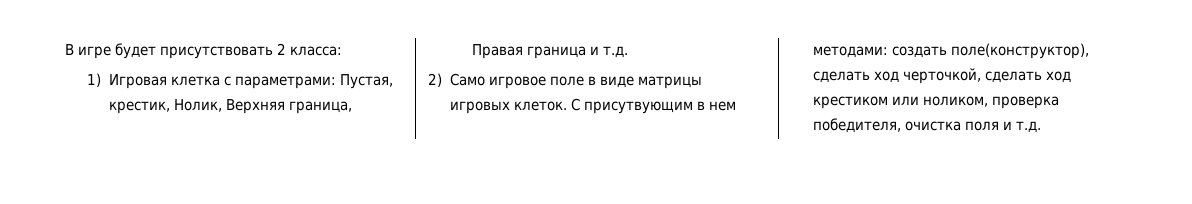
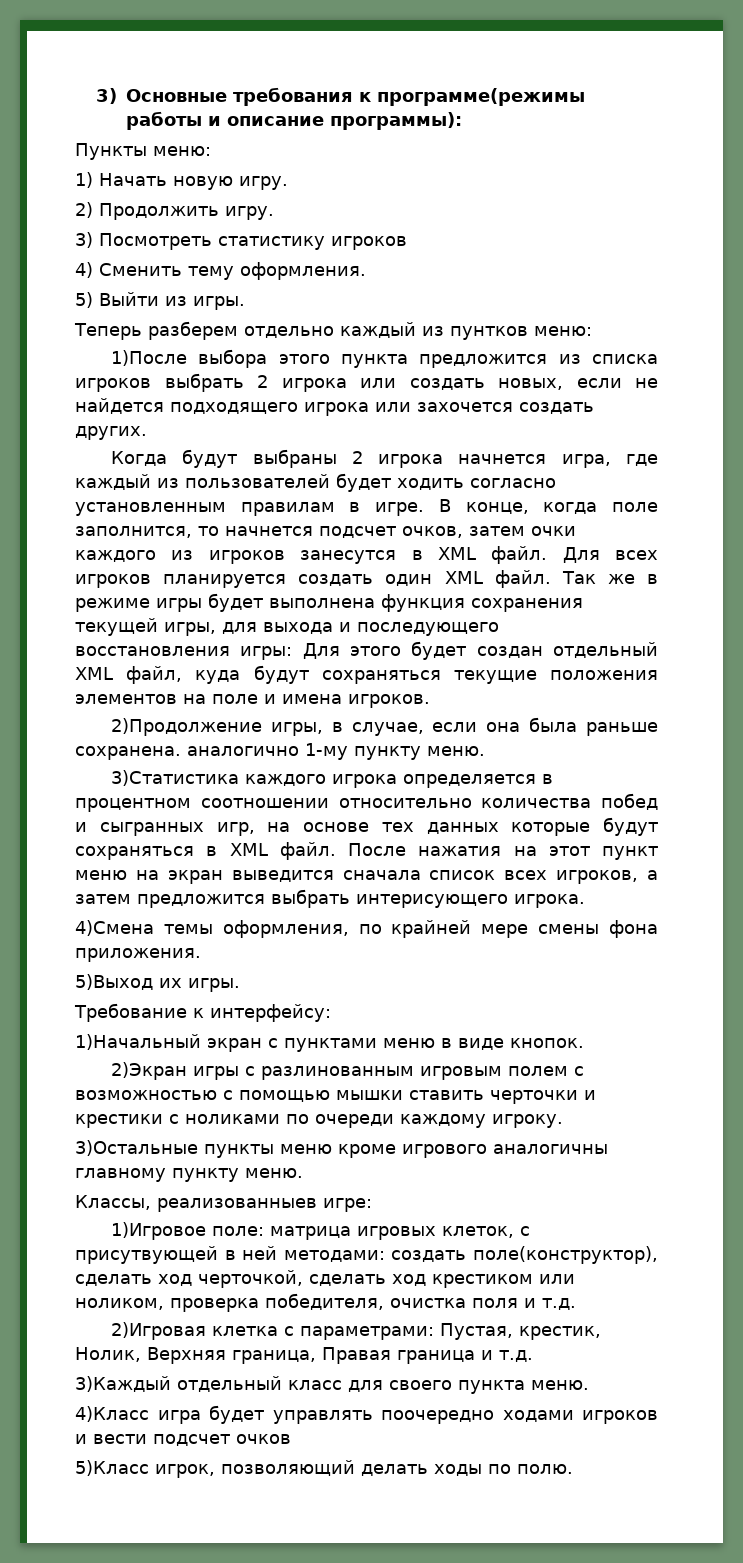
[65,43,342,59] [87,73,394,89] [109,99,353,114] [472,44,629,59] [428,73,703,89] [450,98,737,114] В игре будет присутствовать 2 класса: // 1) Игровая клетка с параметрами: Пустая, крестик, Нолик, Верхняя граница, Правая граница и т.д. // 2) Само игровое поле в виде матрицы игровых клеток. С присутвующим в нем -> [96,87,586,106] [126,111,463,130] [75,143,211,160] [75,172,288,190] [75,202,274,220] [75,232,407,250] [75,262,366,280] [75,292,245,310] [74,321,592,340] [111,349,658,368] [75,373,658,392] [75,398,594,416] [75,426,147,440] [111,449,658,468] [75,473,556,492] [75,499,658,516] [75,526,576,538] [75,546,658,564] [75,570,658,588] [75,593,583,612] [75,618,499,636] [75,641,658,660] [75,665,658,684] [75,694,430,708] [111,717,658,736] [75,743,485,760] [111,770,554,788] [75,793,658,812] [75,817,658,836] [75,842,658,860] [75,870,658,884] [75,889,585,908] [75,920,658,938] [75,948,201,962] [75,974,240,992] [74,1003,331,1022] [75,1034,584,1052] [111,1062,585,1080] [75,1090,596,1104] [75,1114,563,1128] [75,1140,608,1158] [75,1168,303,1182] [75,1195,372,1212] [111,1222,531,1240] [75,1246,278,1264] 3) Основные требования к программе(режимы работы и описание программы): // Пункты меню: // 1) Начать новую игру. // 2) Продолжить игру. // 3) Посмотреть статистику игроков // 4) Сменить тему оформления. // 5) Выйти из игры. // Теперь разберем отдельно каждый из пунтков меню: // 1)После выбора этого пункта предложится из списка игроков выбрать 2 игрока или создать новых, если не найдется подходящего игрока или захочется создать других. // Когда будут выбраны 2 игрока начнется игра, где каждый из пользователей будет ходить согласно установленным правилам в игре. В конце, когда поле заполнится, то начнется подсчет очков, затем очки каждого из игроков занесутся в XML файл. Для всех игроков планируется создать один XML файл. Так же в режиме игры будет выполнена функция сохранения текущей игры, для выхода и последующего восстановления игры: Для этого будет создан отдельный XML файл, куда будут сохраняться текущие положения элементов на поле и имена игроков. // 2)Продолжение игры, в случае, если она была раньше сохранена. аналогично 1-му пункту меню. // 3)Статистика каждого игрока определяется в процентном соотношении относительно количества побед и сыгранных игр, на основе тех данных которые будут сохраняться в XML файл. После нажатия на этот пункт меню на экран выведится сначала список всех игроков, а затем предложится выбрать интерисующего игрока. // 4)Смена темы оформления, по крайней мере смены фона приложения. // 5)Выход их игры. // Требование к интерфейсу: // 1)Начальный экран с пунктами меню в виде кнопок. // 2)Экран игры с разлинованным игровым полем с возможностью с помощью мышки ставить черточки и крестики с ноликами по очереди каждому игроку. // 3)Остальные пункты меню кроме игрового аналогичны главному пункту меню. // Классы, реализованныев игре: // 1)Игровое поле: матрица игровых клеток, с присутвующей в ней
(1042, 127) none -> [111,1322,602,1340] [75,1347,533,1364] [75,1376,589,1394] [75,1405,658,1424] [75,1434,291,1446] [75,1460,573,1478] // 2)Игровая клетка с параметрами: Пустая, крестик, Нолик, Верхняя граница, Правая граница и т.д. // 3)Каждый отдельный класс для своего пункта меню. // 4)Класс игра будет управлять поочередно ходами игроков и вести подсчет очков // 5)Класс игрок, позволяющий делать ходы по полю.

